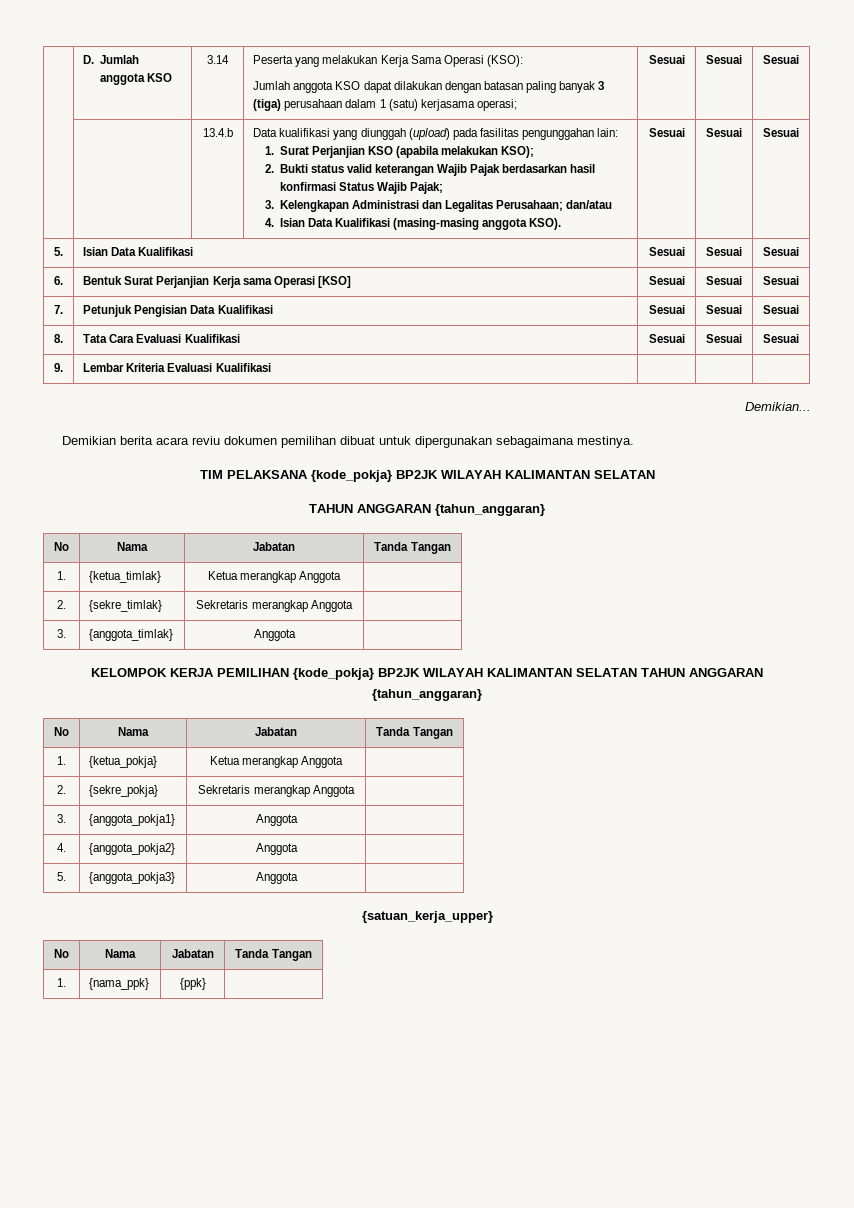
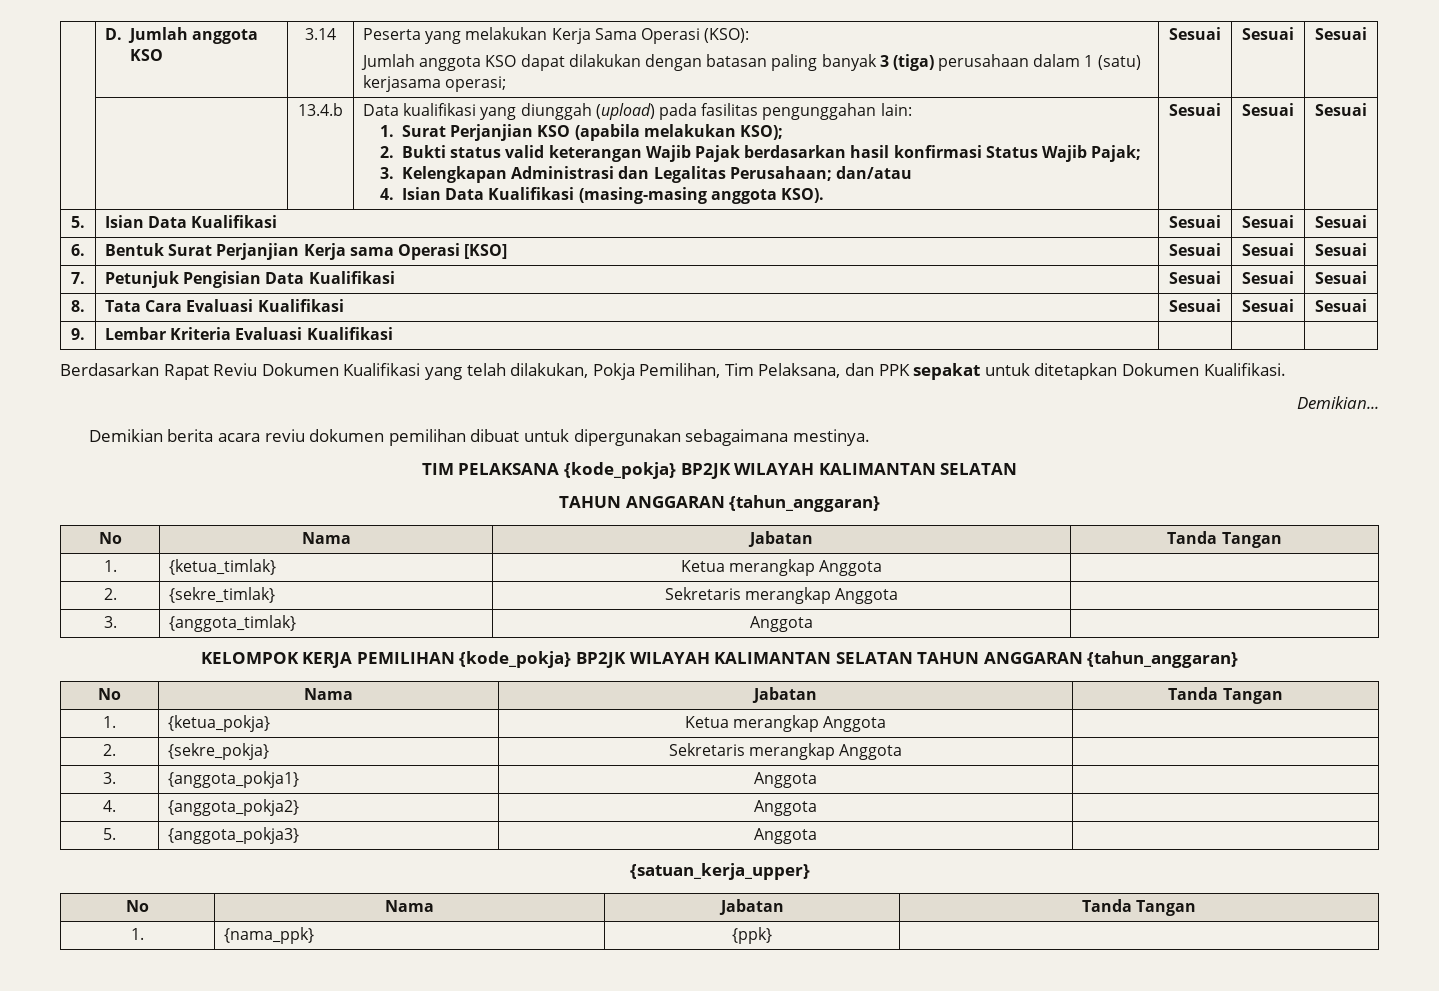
(271, 367) none -> [60,363,1286,380] // Berdasarkan Rapat Reviu Dokumen Kualifikasi yang telah dilakukan, Pokja Pemilihan, Tim Pelaksana, dan PPK sepakat untuk ditetapkan Dokumen Kualifikasi.

